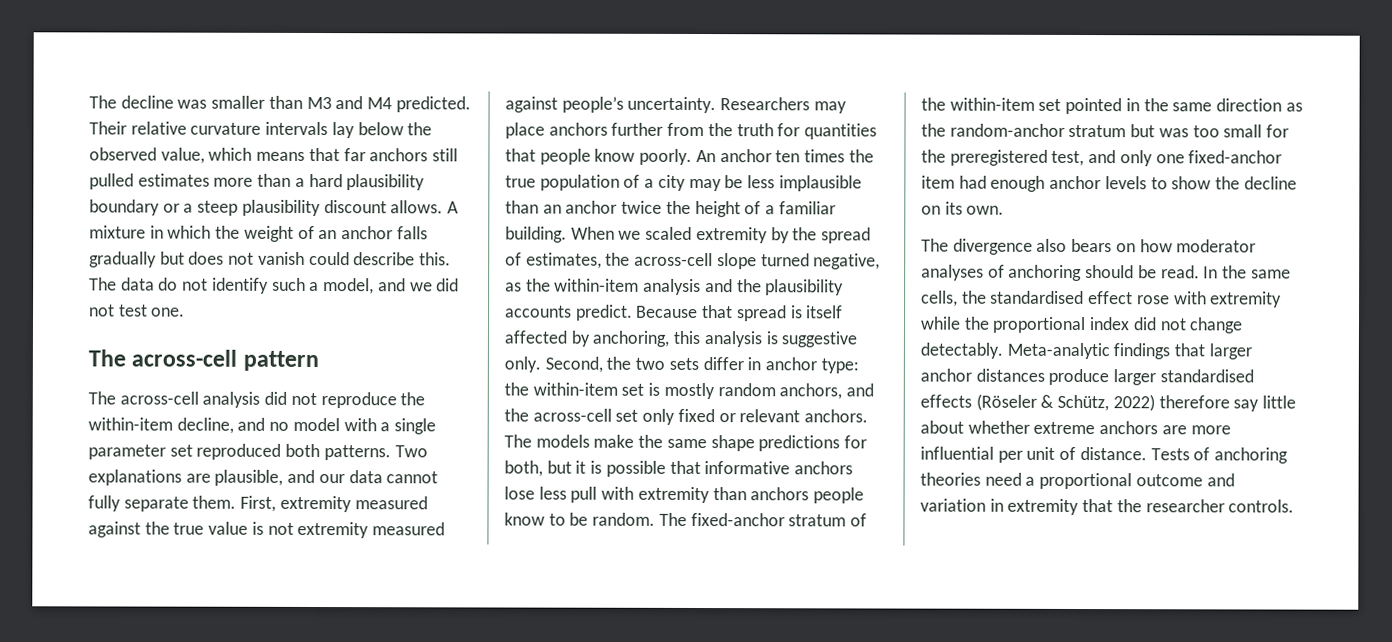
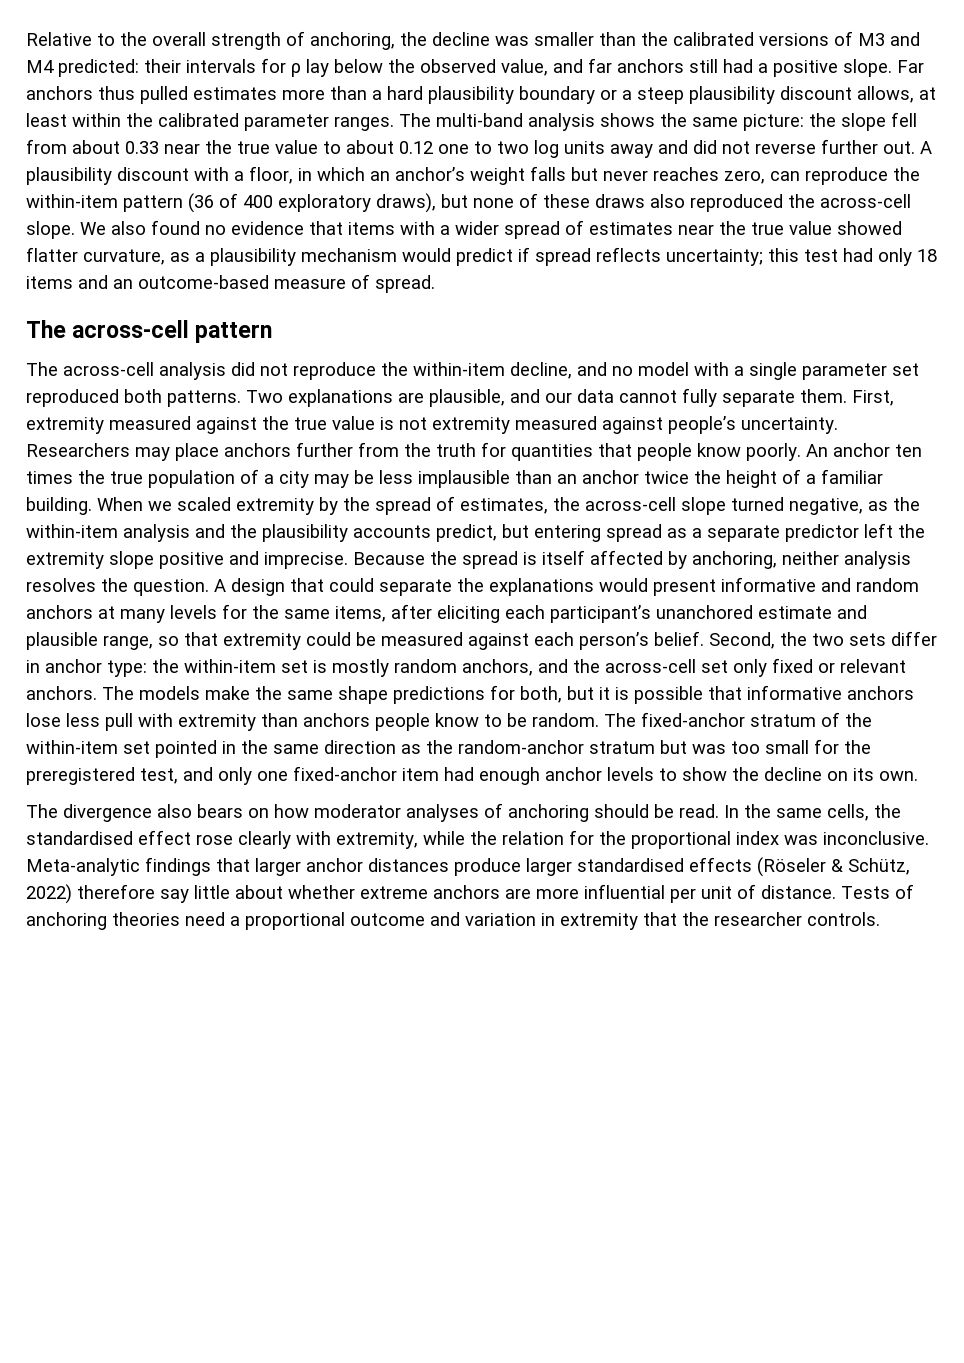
[89,95,471,113] [89,121,329,136] The decline was smaller than M3 and M4 predicted. Their relative curvature intervals -> [26,31,920,50] [26,58,301,77] Relative to the overall strength of anchoring, the decline was smaller than the calibrated versions of M3 and M4 predicted: their intervals for ρ
[208,147,459,162] which means that far anchors still -> [553,58,924,77] [26,86,135,100] and far anchors still had a positive slope. Far anchors thus
[390,200,460,214] [89,225,428,242] [89,251,452,268] [89,277,460,295] [89,304,186,317] allows. A mixture in which the weight of an anchor falls gradually but does not vanish could describe this. The data do not identify such a model, and we did not test one. -> [857,86,936,103] [26,112,917,131] [26,139,932,158] [26,166,920,185] [26,193,911,213] [26,220,902,239] [26,247,937,266] [26,274,435,293] allows, at least within the calibrated parameter ranges. The multi-band analysis shows the same picture: the slope fell from about 0.33 near the true value to about 0.12 one to two log units away and did not reverse further out. A plausibility discount with a floor, in which an anchor’s weight falls but never reaches zero, can reproduce the within-item pattern (36 of 400 exploratory draws), but none of these draws also reproduced the across-cell slope. We also found no evidence that items with a wider spread of estimates near the true value showed flatter curvature, as a plausibility mechanism would predict if spread reflects uncertainty; this test had only 18 items and an outcome-based measure of spread.
[575,304,734,321] predict. Because that -> [436,523,925,542] [26,551,457,569] predict, but entering spread as a separate predictor left the extremity slope positive and imprecise. Because the
[673,330,858,348] [504,356,541,373] this analysis is suggestive only. -> [782,551,911,569] [26,577,919,596] [26,604,867,623] [26,631,704,650] neither analysis resolves the question. A design that could separate the explanations would present informative and random anchors at many levels for the same items, after eliciting each participant’s unanchored estimate and plausible range, so that extremity could be measured against each person’s belief.
[1173,291,1283,308] [920,316,1244,334] [920,342,1003,359] with extremity while the proportional index did not change detectably. -> [238,830,929,849] clearly with extremity, while the relation for the proportional index was inconclusive.

